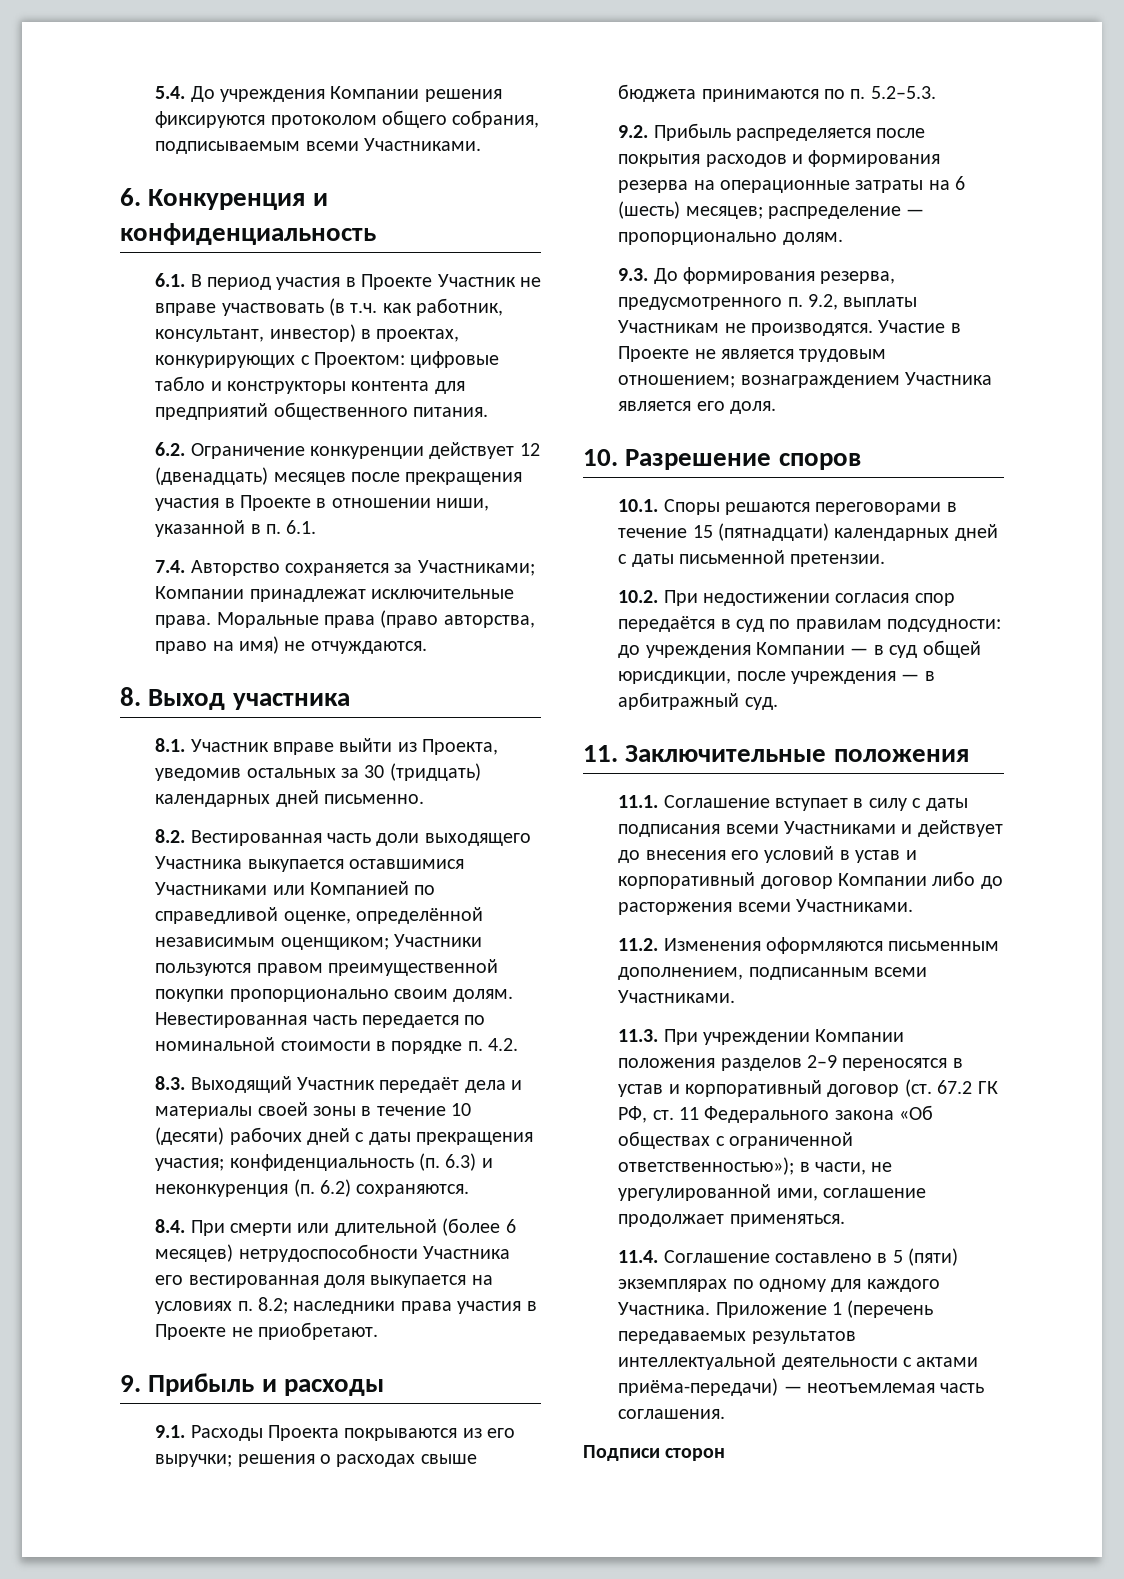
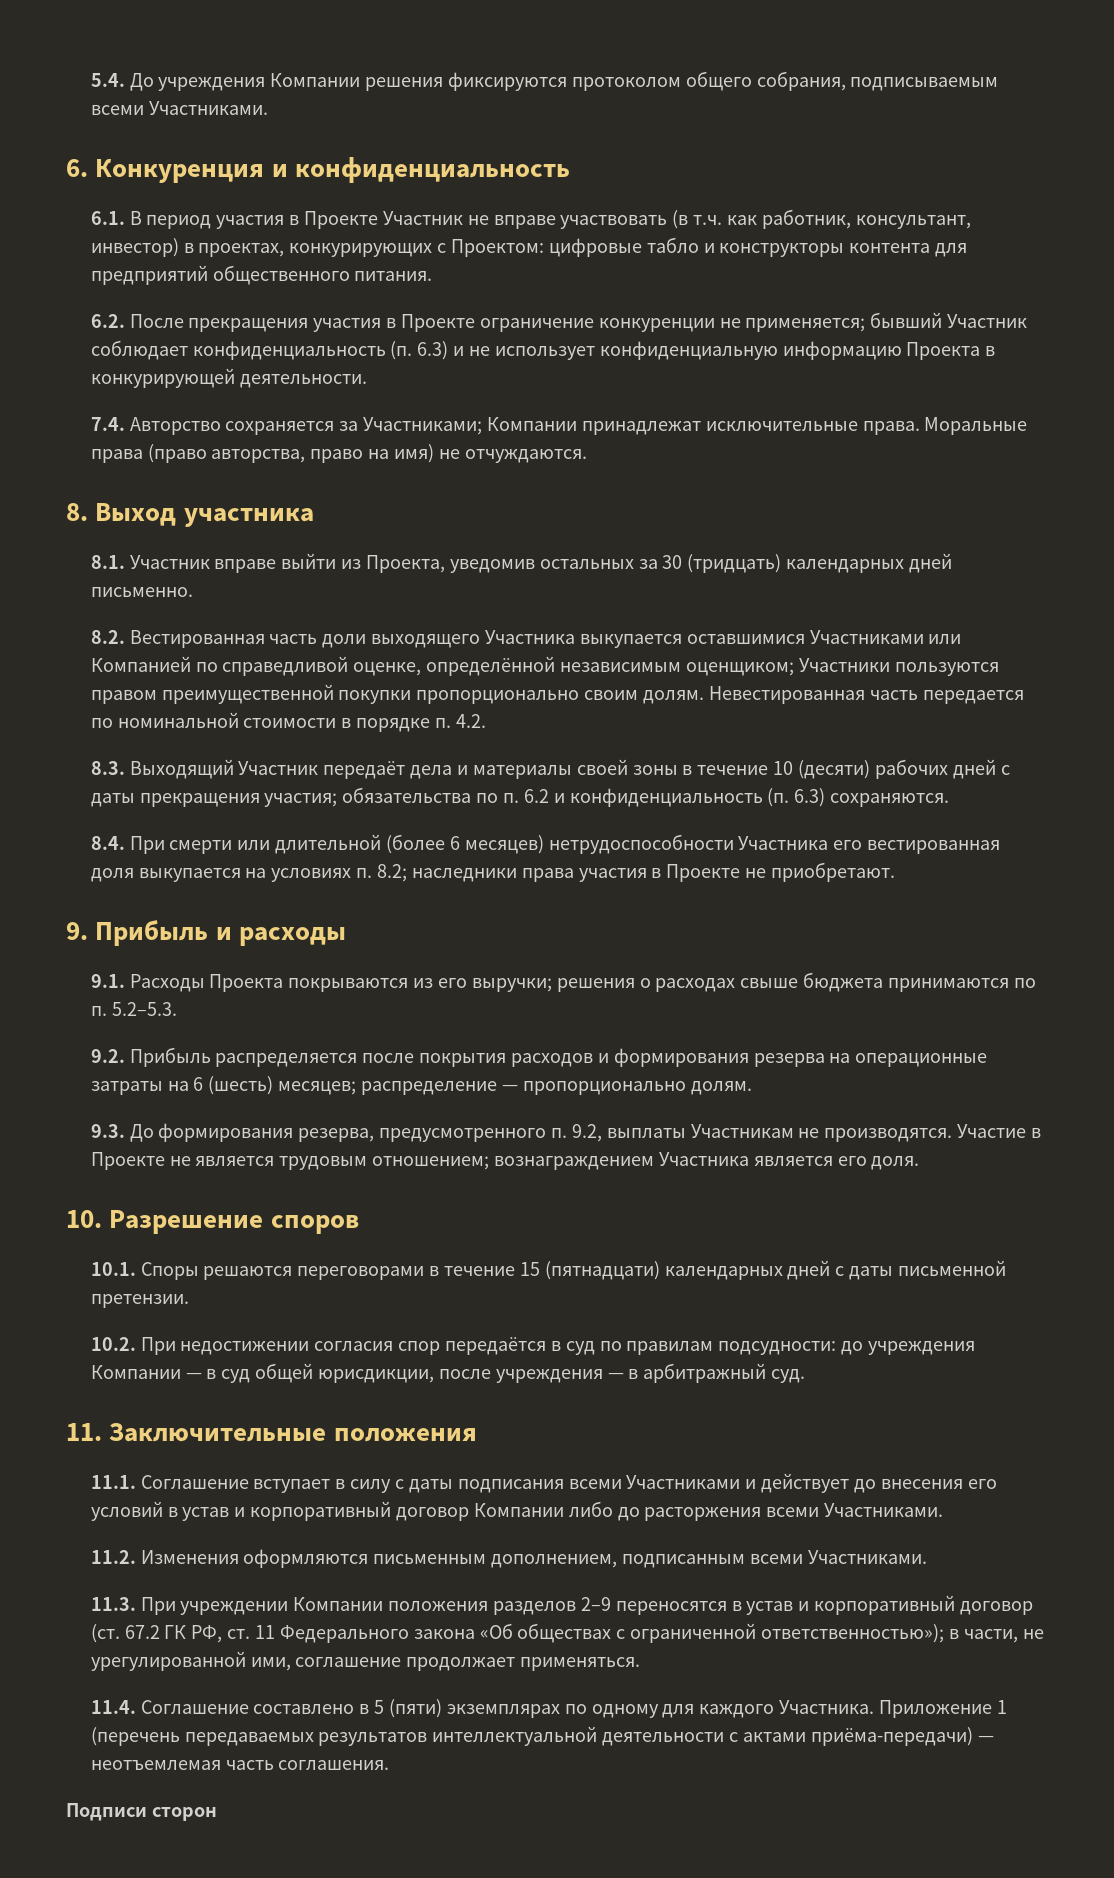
[190,442,540,459] [155,467,523,485] [155,495,490,511] [155,520,317,537] Ограничение конкуренции действует 12 (двенадцать) месяцев после прекращения участия в Проекте в отношении ниши, указанной в п. 6.1. -> [129,312,1028,332] [90,340,996,360] [90,368,367,388] После прекращения участия в Проекте ограничение конкуренции не применяется; бывший Участник соблюдает конфиденциальность (п. 6.3) и не использует конфиденциальную информацию Проекта в конкурирующей деятельности.
[229,1153,493,1171] [155,1179,351,1197] конфиденциальность (п. 6.3) и неконкуренция (п. 6.2) -> [342,787,826,807] обязательства по п. 6.2 и конфиденциальность (п. 6.3)

